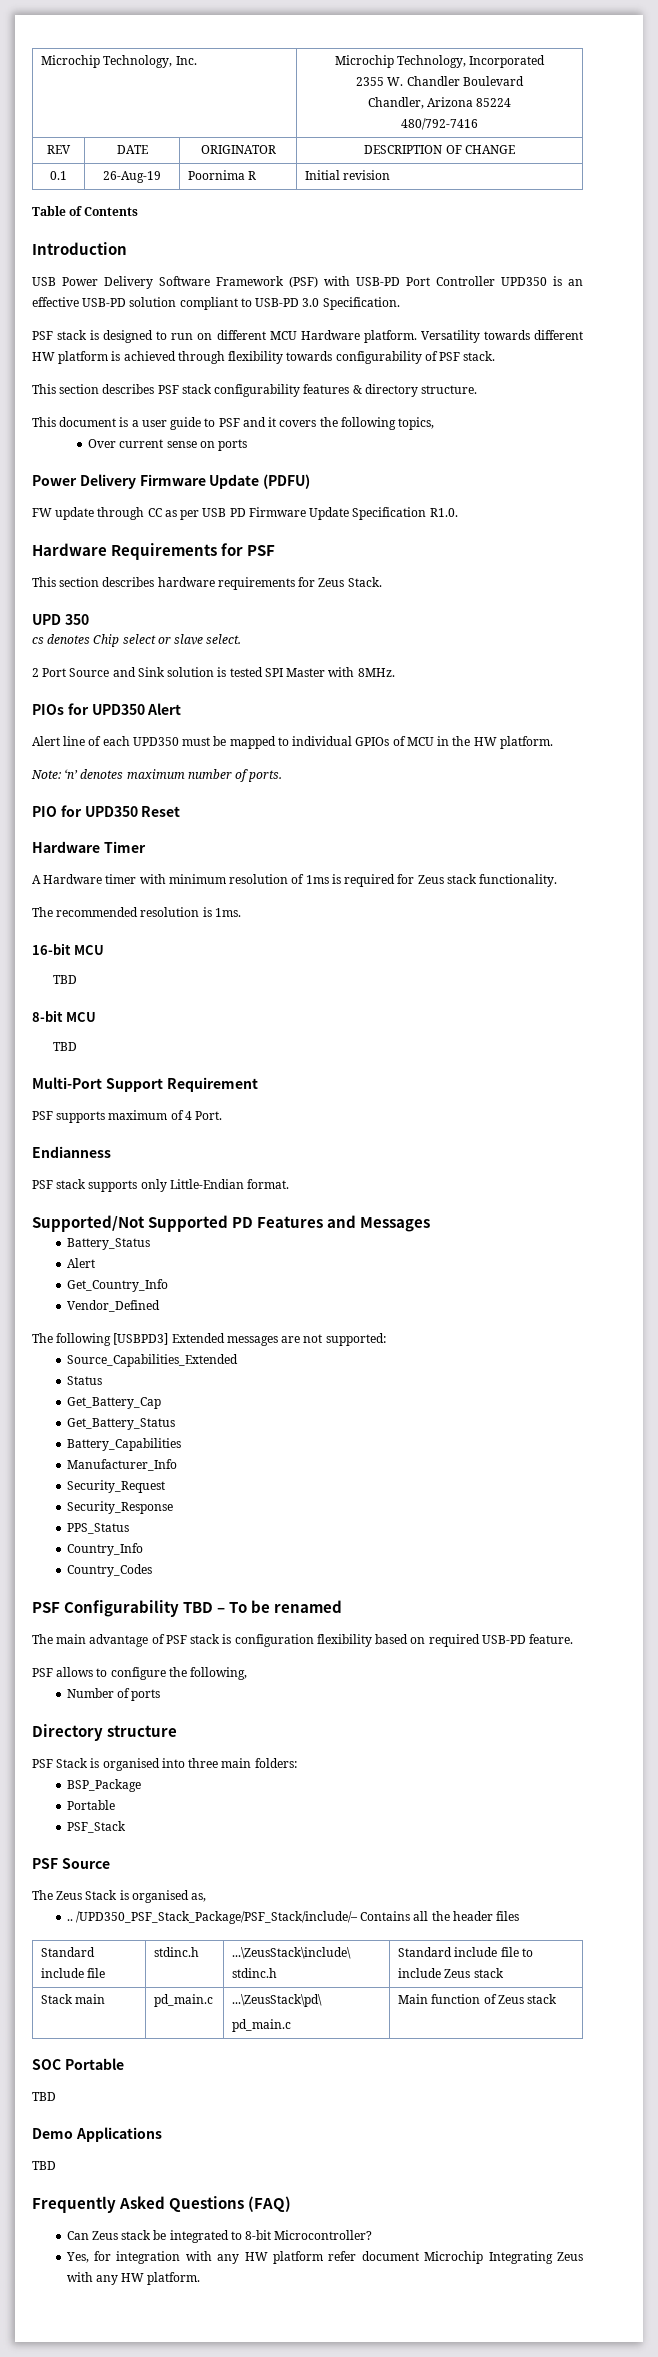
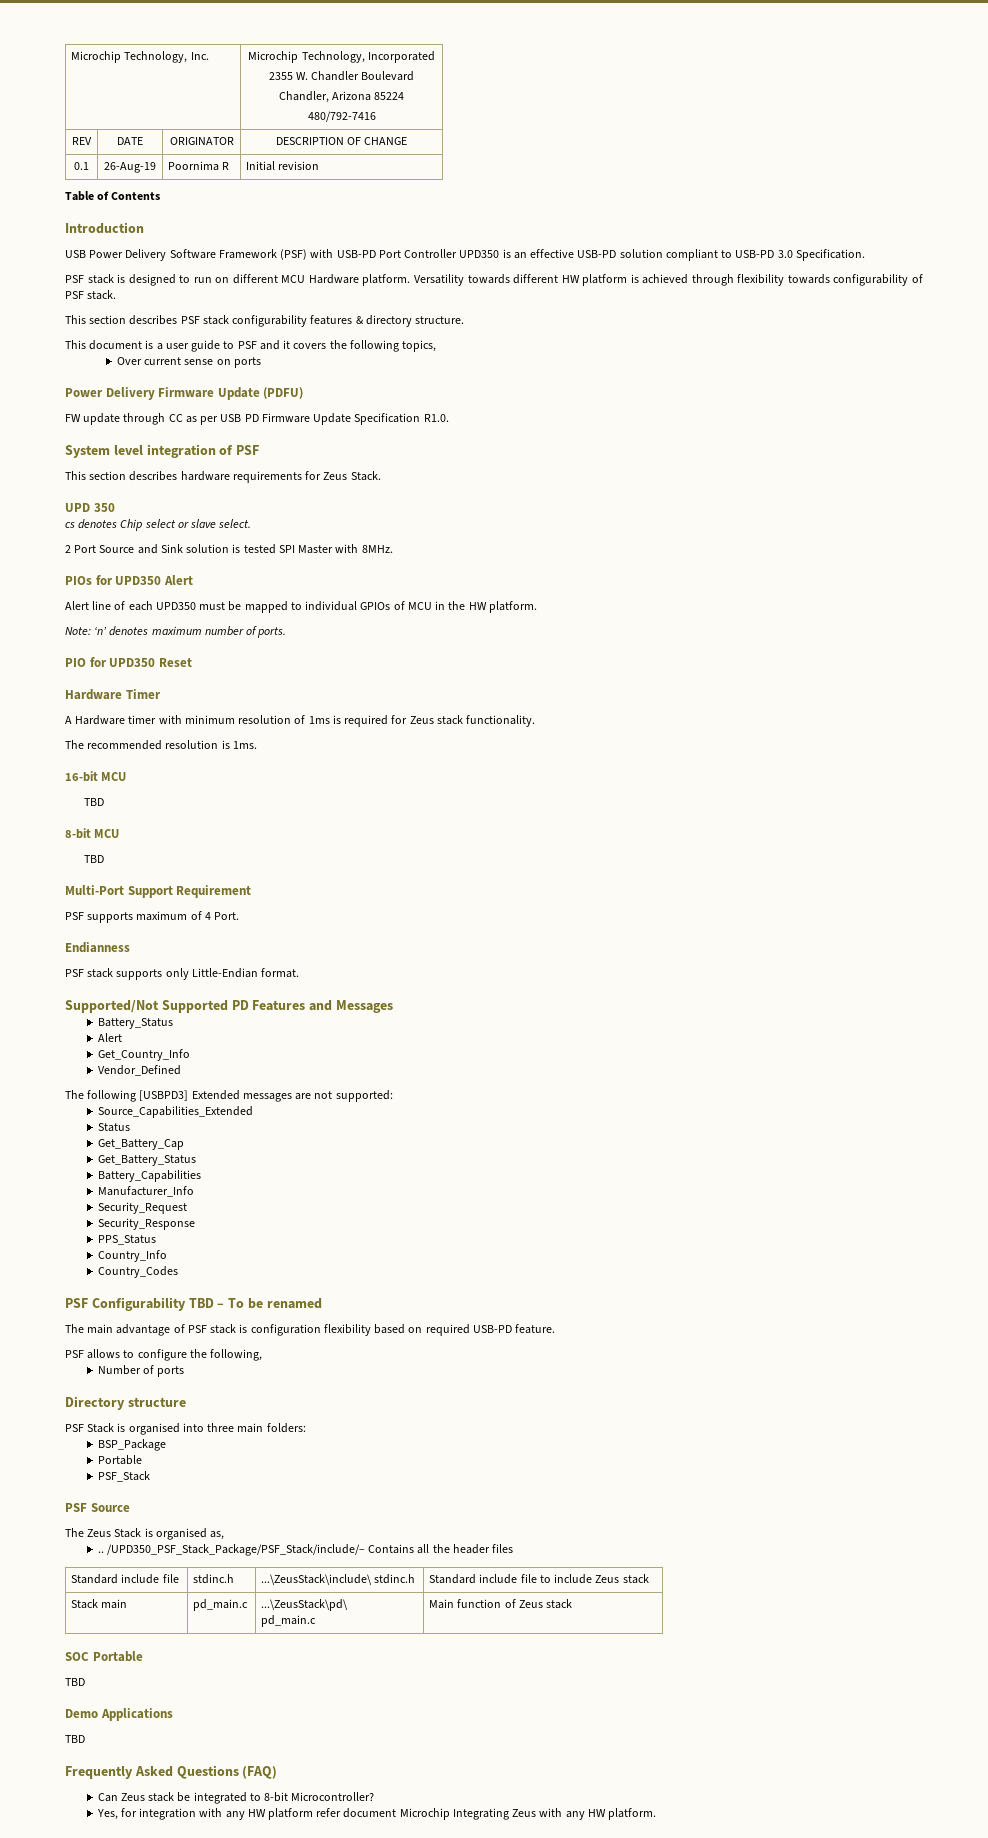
[32,543,244,560] Hardware Requirements for -> [65,444,234,458] System level integration of

